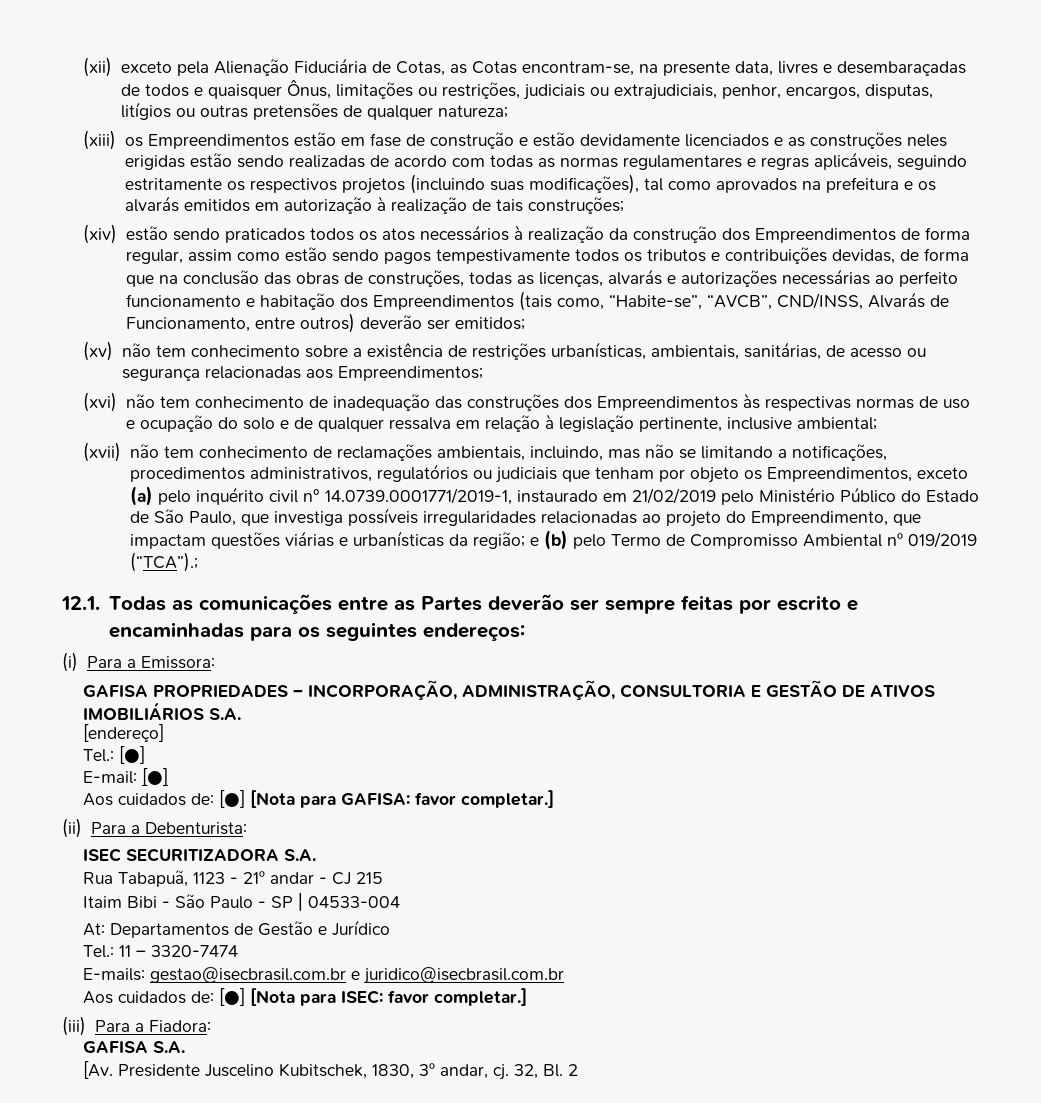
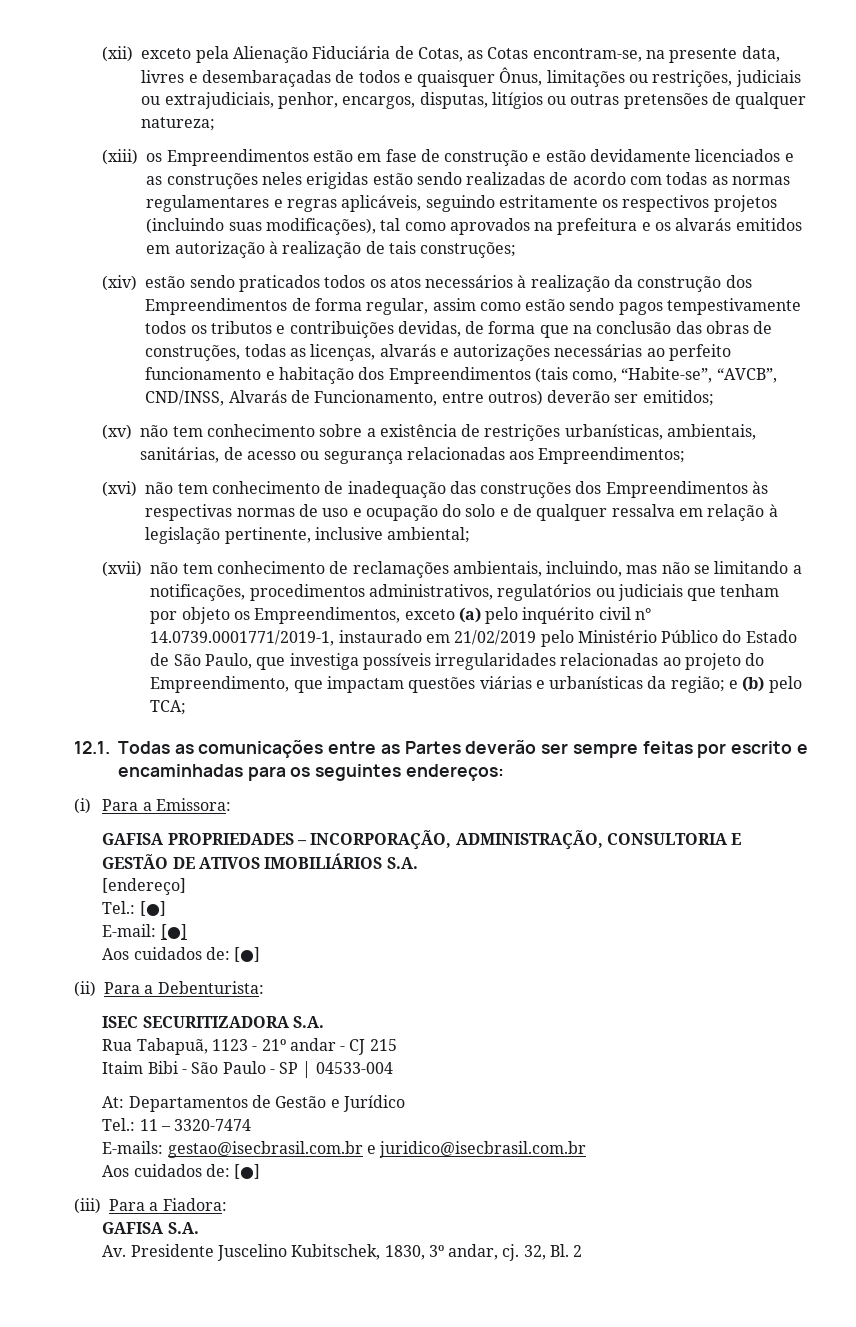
[610,532,977,549] [129,552,198,572] Termo de Compromisso Ambiental nº 019/2019 (“TCA”).; -> [150,700,187,715] TCA;
[250,790,555,808] [Nota para GAFISA: favor completar.] -> (261, 954) none
[250,988,528,1006] [Nota para ISEC: favor completar.] -> (261, 1171) none
[83,1061,114,1079] [Av. -> [102,1245,127,1257] Av.

